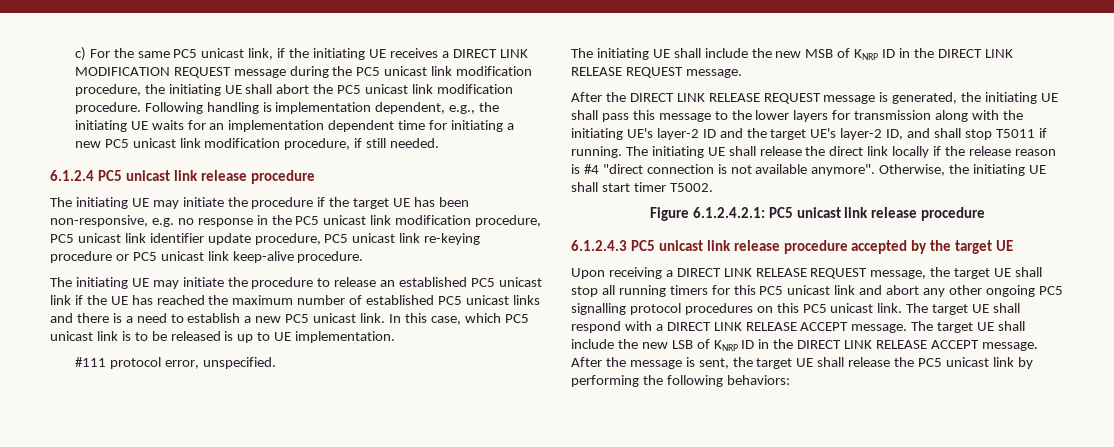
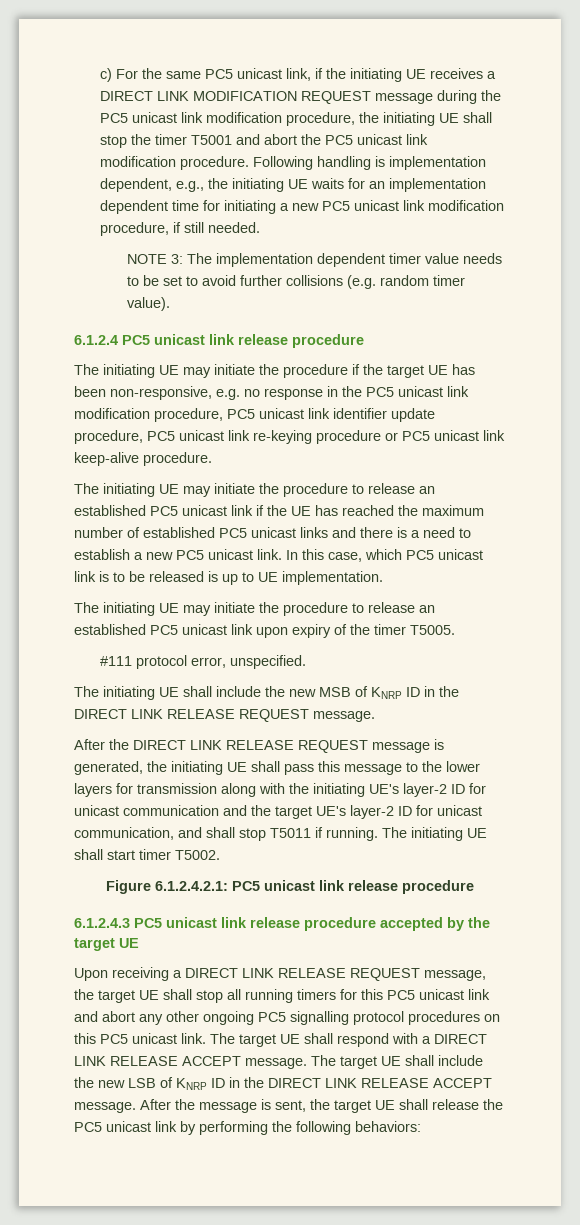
(273, 89) none -> [100,134,261,148] stop the timer T5001 and
(440, 143) none -> [126,253,502,267] [126,275,465,289] [126,297,170,311] // NOTE 3: The implementation dependent timer value needs to be set to avoid further collisions (e.g. random timer value).
(396, 337) none -> [74,602,435,616] [74,624,455,638] // The initiating UE may initiate the procedure to release an established PC5 unicast link upon expiry of the timer T5005.
(716, 133) none -> [469,783,486,794] [74,805,219,816] for unicast communication
[886,129,904,140] ID, -> [398,805,482,816] [74,827,174,840] ID for unicast communication,
[759,146,1056,158] [571,164,1047,176] [571,182,598,192] release the direct link locally if the release reason is #4 "direct connection is not available anymore". Otherwise, the initiating UE shall -> (103, 854) none

